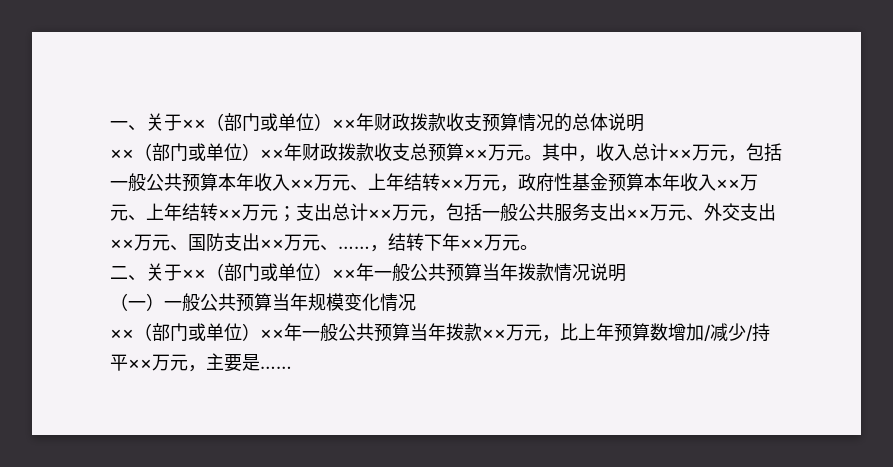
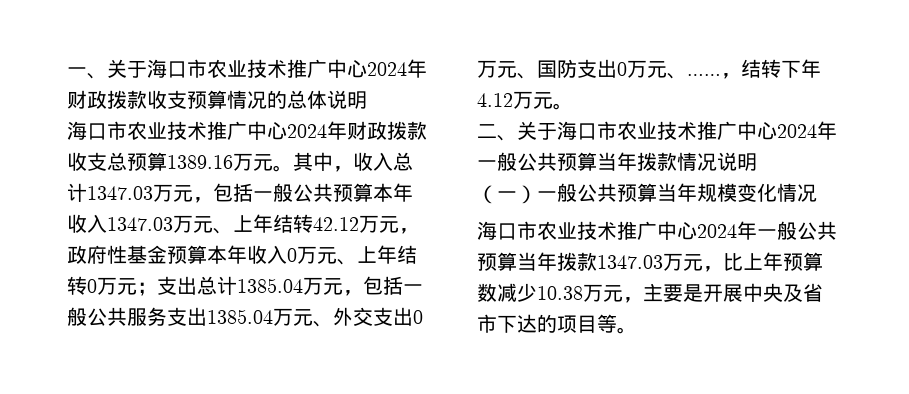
[182,113,356,131] ××（部门或单位）×× -> [147,59,407,78] 海口市农业技术推广中心2024
[110,143,284,161] ××（部门或单位）×× -> [67,121,327,140] 海口市农业技术推广中心2024
[464,149,488,159] ×× -> [167,155,233,169] 1389.16
[668,149,692,159] ×× -> [87,186,153,200] 1347.03
[290,173,464,191] ××万元、上年结转×× -> [107,214,359,234] 1347.03万元、上年结转42.12
[716,174,758,191] [110,203,242,221] ××万元、上年结转×× -> [287,245,417,265] [67,276,97,295] 0万元、上年结转0
[368,209,392,219] ×× -> [237,278,303,293] 1385.04
[626,209,650,219] ×× -> [207,309,273,324] 1385.04
[110,239,134,249] ×× -> [413,310,423,324] 0
[260,239,284,249] ×× -> [617,62,627,76] 0
[460,239,484,249] ×× -> [477,93,513,107] 4.12
[182,263,356,281] ××（部门或单位）×× -> [557,121,817,140] 海口市农业技术推广中心2024
[110,323,506,342] ××（部门或单位）××年一般公共预算当年拨款×× -> [477,221,837,240] [477,252,663,271] 海口市农业技术推广中心2024年一般公共预算当年拨款1347.03
[668,323,770,342] [110,353,292,372] 增加/减少/持平××万元，主要是…… -> [497,283,823,303] [477,314,637,334] 减少10.38万元，主要是开展中央及省市下达的项目等。

